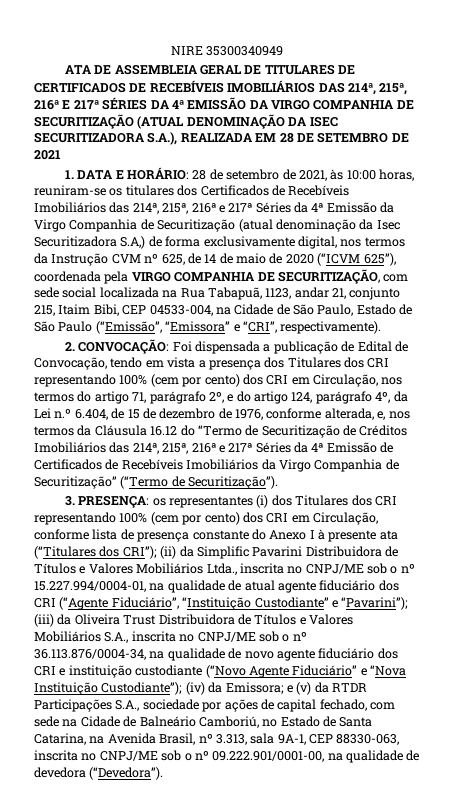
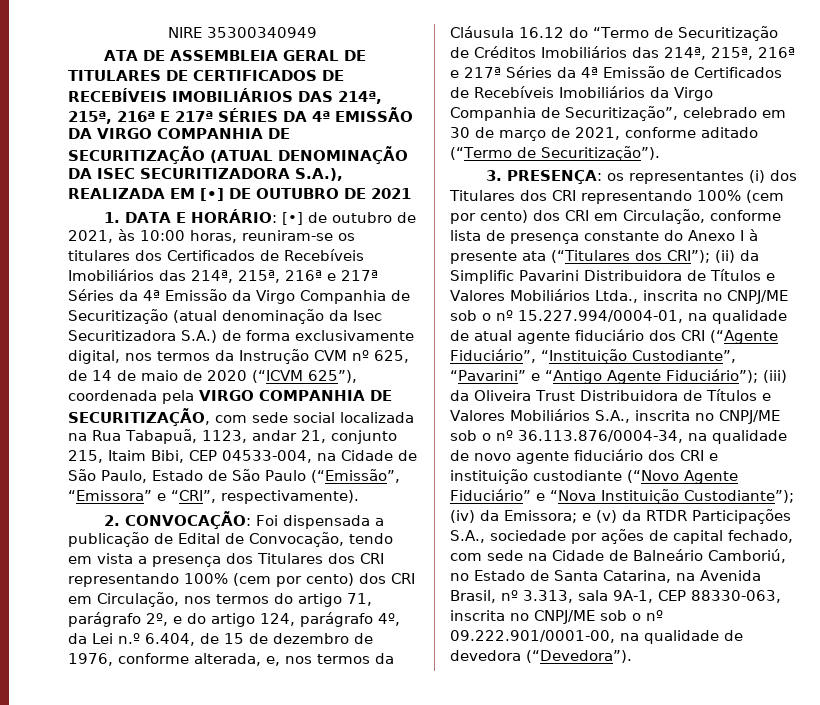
[279,132,389,143] 28 DE SETEMBRO -> [200,188,339,201] [•] DE OUTUBRO
[192,169,280,180] 28 de setembro -> [282,212,393,225] [•] de outubro
[120,236,146,249] S.A,) -> [181,330,217,343] S.A.)
[34,476,117,489] Securitização” -> [565,106,786,121] [450,127,758,141] Securitização”, celebrado em 30 de março de 2021, conforme aditado
[254,597,409,610] Custodiante” e “Pavarini”); -> [631,350,736,363] [450,369,758,384] Custodiante”, “Pavarini” e “Antigo Agente Fiduciário”);

